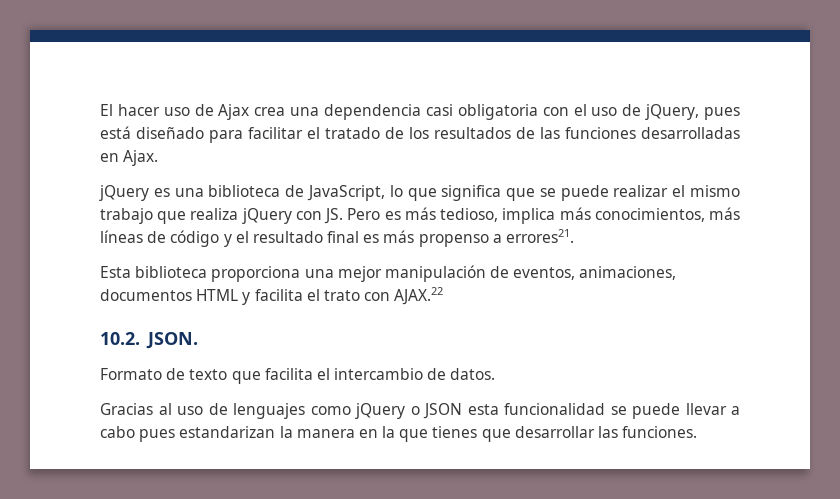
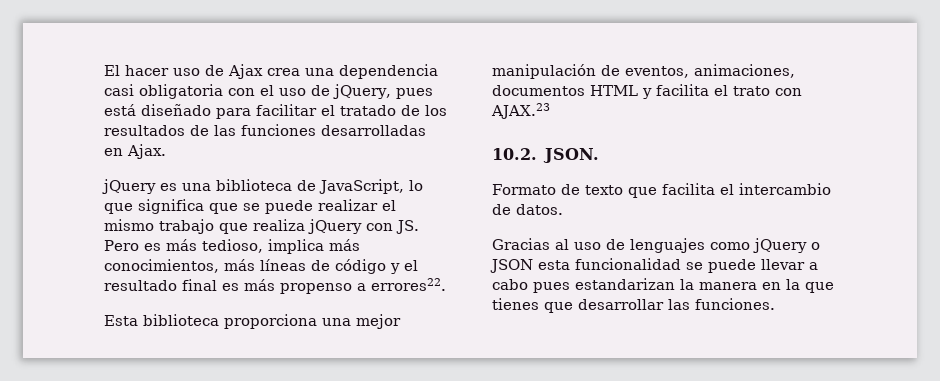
[506,229,575,243] errores21. -> [371,278,446,291] errores22.
[394,287,444,305] AJAX.22 -> [491,103,550,119] AJAX.23

